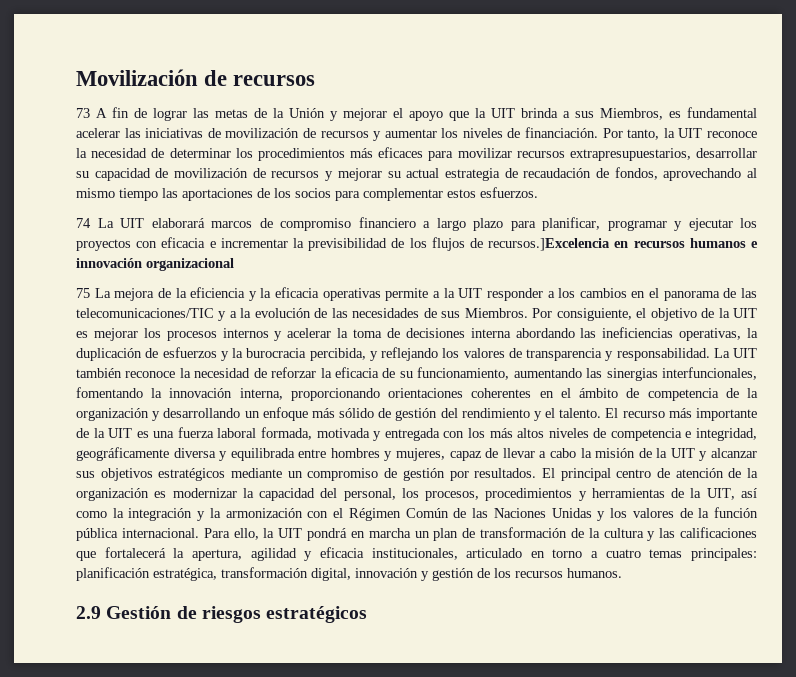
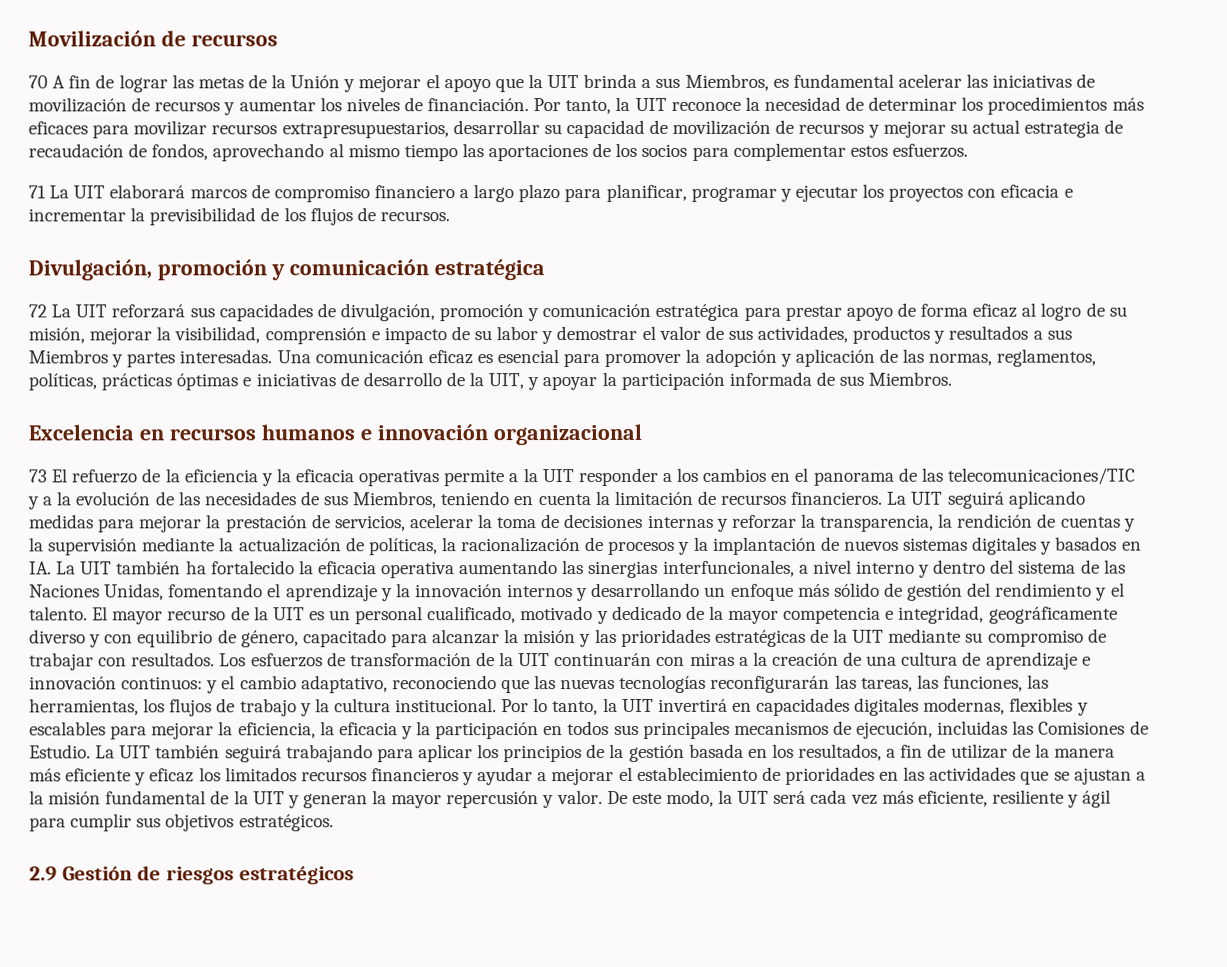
[76,108,90,118] 73 -> [28,75,48,89] 70
[76,218,91,228] 74 -> [28,185,46,199] 71
[488,238,611,251] recursos.]Excelencia -> [379,211,450,222] [28,259,545,281] [28,302,1127,322] [28,325,1072,345] [28,348,1097,368] [28,371,953,391] [28,424,134,441] recursos. // Divulgación, promoción y comunicación estratégica // 72 La UIT reforzará sus capacidades de divulgación, promoción y comunicación estratégica para prestar apoyo de forma eficaz al logro de su misión, mejorar la visibilidad, comprensión e impacto de su labor y demostrar el valor de sus actividades, productos y resultados a sus Miembros y partes interesadas. Una comunicación eficaz es esencial para promover la adopción y aplicación de las normas, reglamentos, políticas, prácticas óptimas e iniciativas de desarrollo de la UIT, y apoyar la participación informada de sus Miembros. // Excelencia
[76,288,155,301] 75 La mejora -> [28,468,138,484] 73 El refuerzo
[464,308,758,321] [76,328,283,341] Miembros. Por consiguiente, el objetivo de la UIT es mejorar los procesos internos y -> [353,490,1086,509] [29,514,406,533] Miembros, teniendo en cuenta la limitación de recursos financieros. La UIT seguirá aplicando medidas para mejorar la prestación de servicios,
[470,327,758,341] [76,347,757,361] [76,367,757,381] [76,387,759,401] [76,408,149,421] interna abordando las ineficiencias operativas, la duplicación de esfuerzos y la burocracia percibida, y reflejando los valores de transparencia y responsabilidad. La UIT también reconoce la necesidad de reforzar la eficacia de su funcionamiento, aumentando las sinergias interfuncionales, fomentando la innovación interna, proporcionando orientaciones coherentes en el ámbito de competencia de la organización -> [647,513,1136,532] [29,536,1142,556] [29,559,1126,579] [29,583,574,602] internas y reforzar la transparencia, la rendición de cuentas y la supervisión mediante la actualización de políticas, la racionalización de procesos y la implantación de nuevos sistemas digitales y basados en IA. La UIT también ha fortalecido la eficacia operativa aumentando las sinergias interfuncionales, a nivel interno y dentro del sistema de las Naciones Unidas, fomentando el aprendizaje y la innovación internos
[622,408,757,421] [76,427,757,441] [76,447,757,461] [76,468,758,481] [76,488,757,501] [76,507,758,521] [76,527,758,541] [76,547,757,561] [76,567,622,581] recurso más importante de la UIT es una fuerza laboral formada, motivada y entregada con los más altos niveles de competencia e integridad, geográficamente diversa y equilibrada entre hombres y mujeres, capaz de llevar a cabo la misión de la UIT y alcanzar sus objetivos estratégicos mediante un compromiso de gestión por resultados. El principal centro de atención de la organización es modernizar la capacidad del personal, los procesos, procedimientos y herramientas de la UIT, así como la integración y la armonización con el Régimen Común de las Naciones Unidas y los valores de la función pública internacional. Para ello, la UIT pondrá en marcha un plan de transformación de la cultura y las calificaciones que fortalecerá la apertura, agilidad y eficacia institucionales, articulado en torno a cuatro temas principales: planificación estratégica, transformación digital, innovación y gestión de los recursos humanos. -> [112,605,1118,625] [29,628,1107,648] [29,651,1091,671] [29,674,1050,694] [29,697,1089,717] [29,720,1149,740] [29,743,1115,763] [29,766,1146,786] [29,789,1112,809] [29,813,334,832] mayor recurso de la UIT es un personal cualificado, motivado y dedicado de la mayor competencia e integridad, geográficamente diverso y con equilibrio de género, capacitado para alcanzar la misión y las prioridades estratégicas de la UIT mediante su compromiso de trabajar con resultados. Los esfuerzos de transformación de la UIT continuarán con miras a la creación de una cultura de aprendizaje e innovación continuos: y el cambio adaptativo, reconociendo que las nuevas tecnologías reconfigurarán las tareas, las funciones, las herramientas, los flujos de trabajo y la cultura institucional. Por lo tanto, la UIT invertirá en capacidades digitales modernas, flexibles y escalables para mejorar la eficiencia, la eficacia y la participación en todos sus principales mecanismos de ejecución, incluidas las Comisiones de Estudio. La UIT también seguirá trabajando para aplicar los principios de la gestión basada en los resultados, a fin de utilizar de la manera más eficiente y eficaz los limitados recursos financieros y ayudar a mejorar el establecimiento de prioridades en las actividades que se ajustan a la misión fundamental de la UIT y generan la mayor repercusión y valor. De este modo, la UIT será cada vez más eficiente, resiliente y ágil para cumplir sus objetivos estratégicos.

